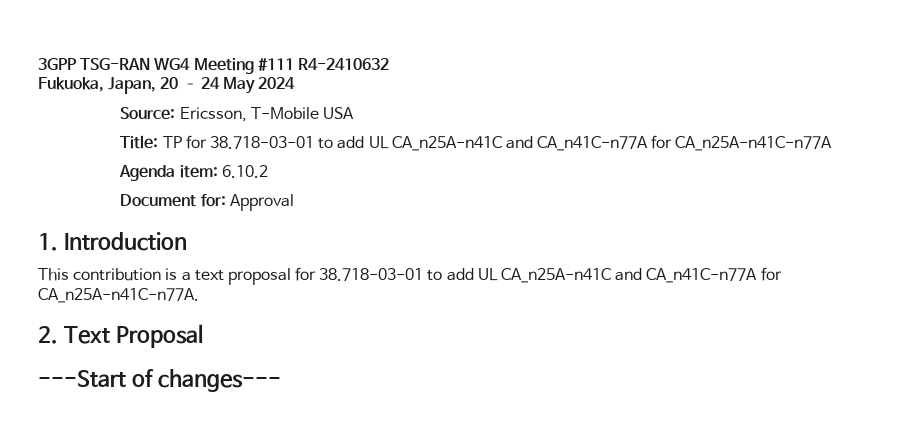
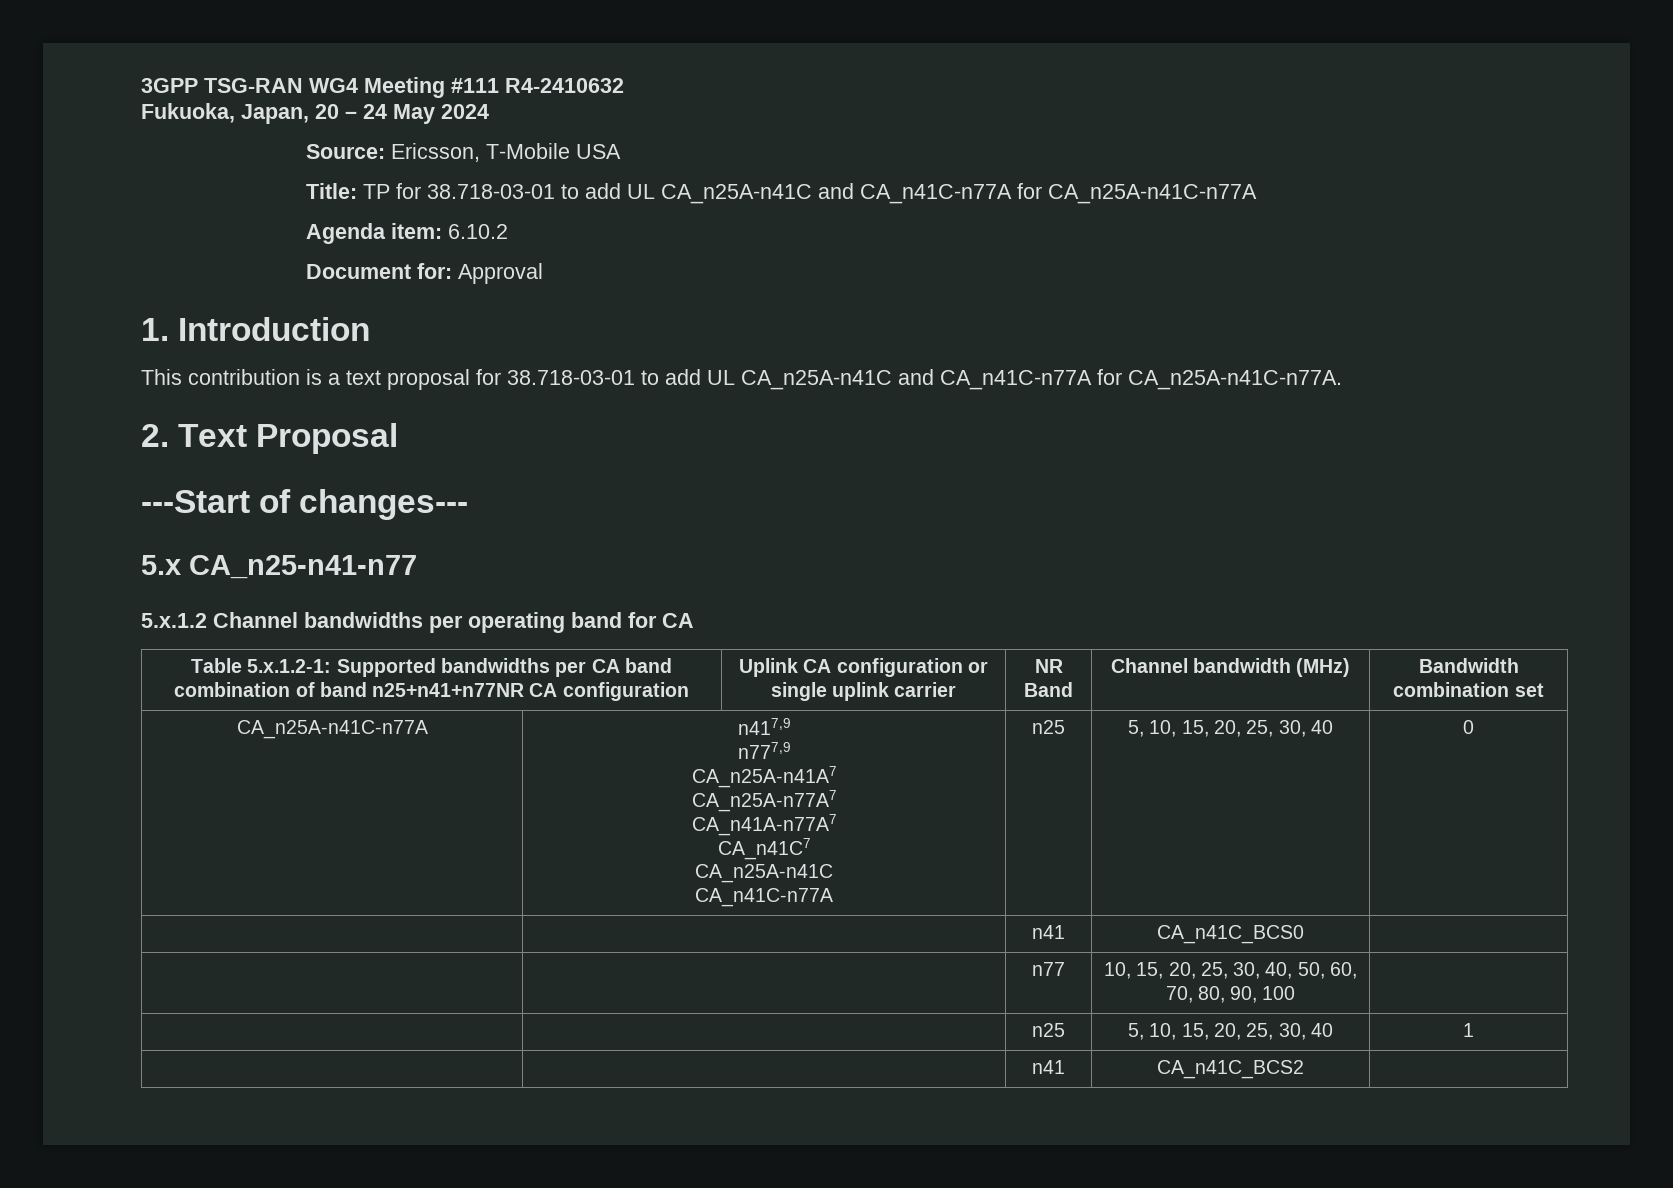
(281, 380) none -> [141,555,417,579] [141,612,694,633] [191,658,672,677] [174,682,689,701] [739,658,988,677] [770,682,957,701] [1034,659,1063,673] [1024,682,1073,697] [1110,658,1351,677] [1418,658,1519,673] [1393,682,1544,697] [236,720,428,739] [737,718,791,735] [737,742,791,759] [691,766,837,788] [691,790,837,812] [691,814,837,836] [717,838,811,860] [695,864,833,883] [695,888,833,907] [1032,720,1065,734] [1128,720,1333,737] [1463,720,1474,734] [1032,925,1065,939] [1157,925,1304,944] [1032,962,1065,976] [1104,962,1357,979] [1165,986,1296,1003] [1032,1023,1065,1037] [1128,1023,1333,1040] [1463,1023,1474,1037] [1032,1060,1065,1074] [1157,1060,1304,1079] // 5.x CA_n25-n41-n77 // 5.x.1.2 Channel bandwidths per operating band for CA // Table 5.x.1.2-1: Supported bandwidths per CA band combination of band n25+n41+n77NR CA configuration | Uplink CA configuration or single uplink carrier | NR Band | Channel bandwidth (MHz) | Bandwidth combination set // CA_n25A-n41C-n77A | n417,9 // n777,9 // CA_n25A-n41A7 // CA_n25A-n77A7 // CA_n41A-n77A7 // CA_n41C7 // CA_n25A-n41C // CA_n41C-n77A | n25 | 5, 10, 15, 20, 25, 30, 40 | 0 // | | n41 | CA_n41C_BCS0 | // | | n77 | 10, 15, 20, 25, 30, 40, 50, 60, 70, 80, 90, 100 | // | | n25 | 5, 10, 15, 20, 25, 30, 40 | 1 // | | n41 | CA_n41C_BCS2 |

